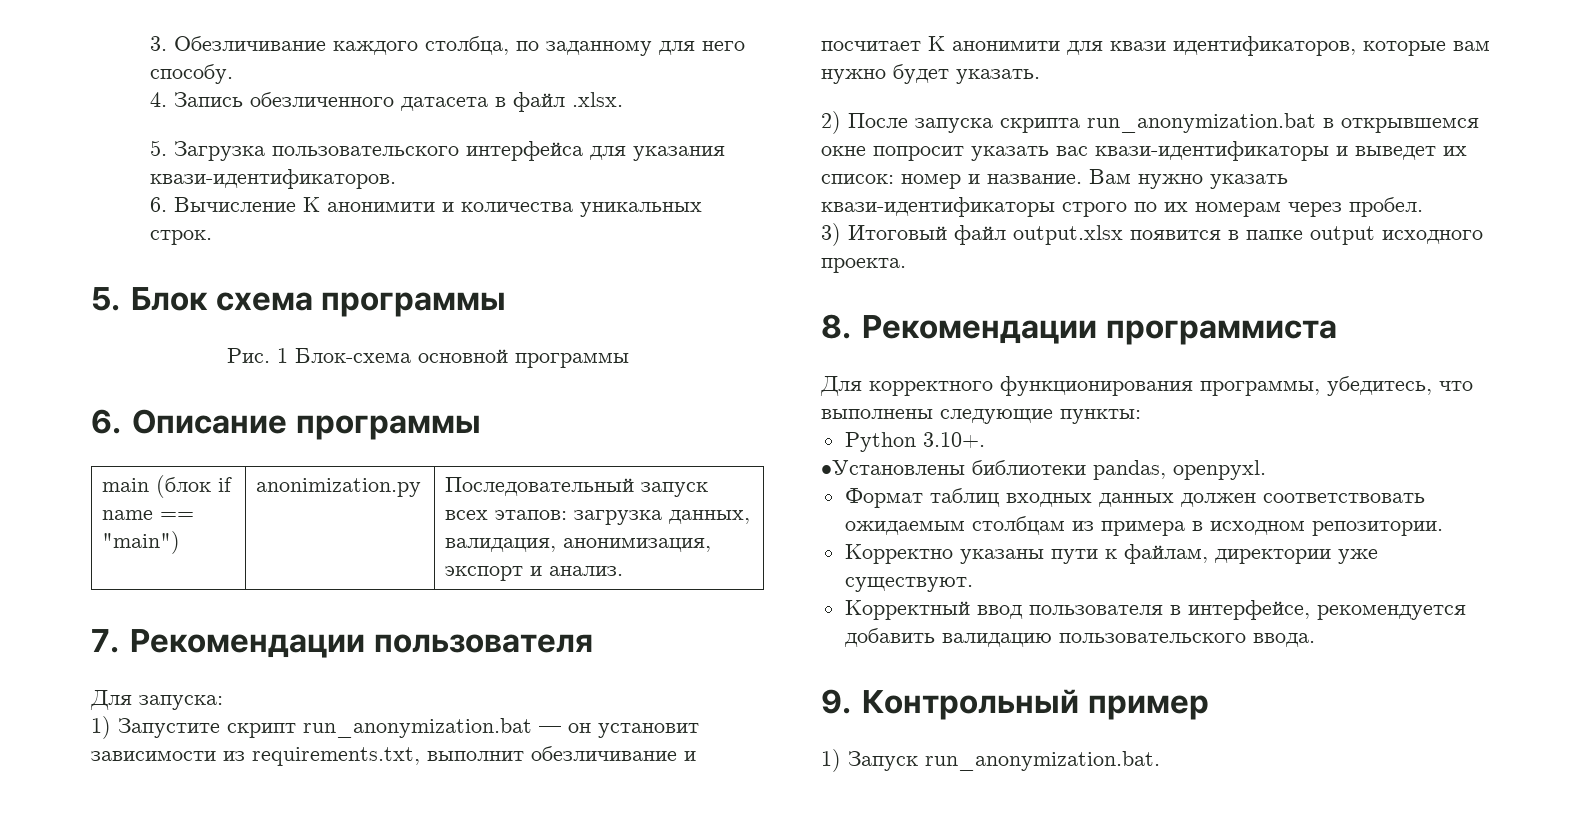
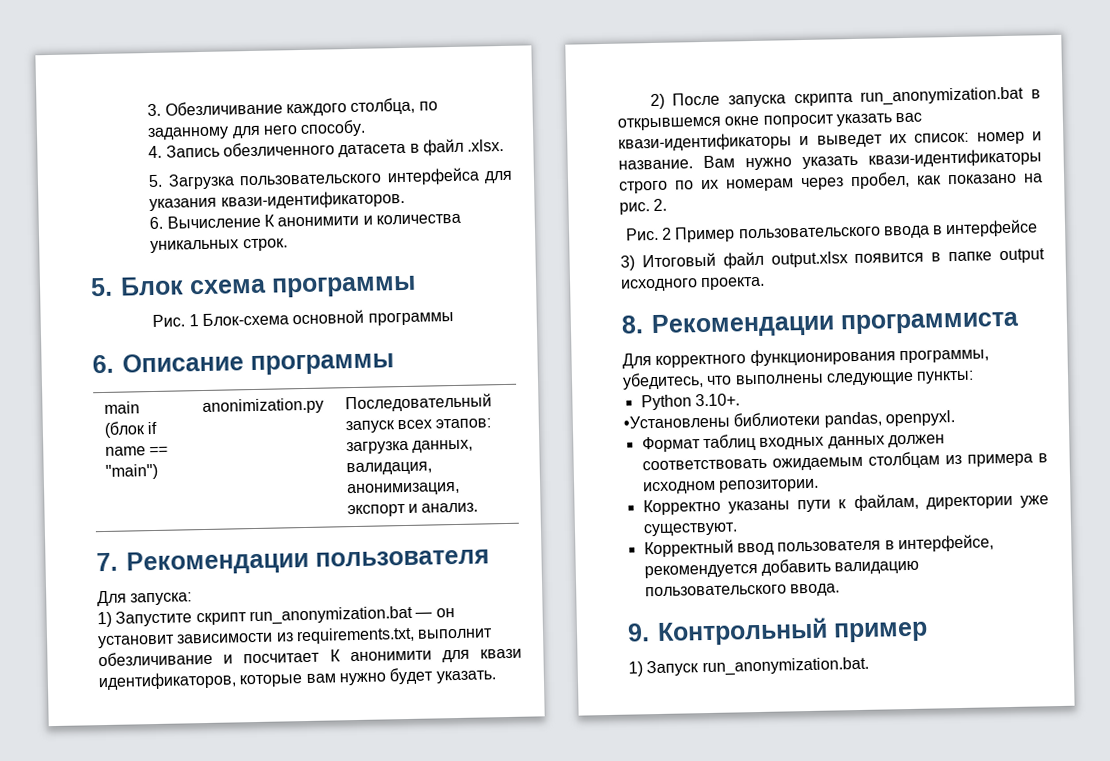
[1349,197,1423,217] пробел. -> [850,171,1043,190] [619,198,668,215] [624,219,1039,243] пробел, как показано на рис. 2. // Рис. 2 Пример пользовательского ввода в интерфейсе

